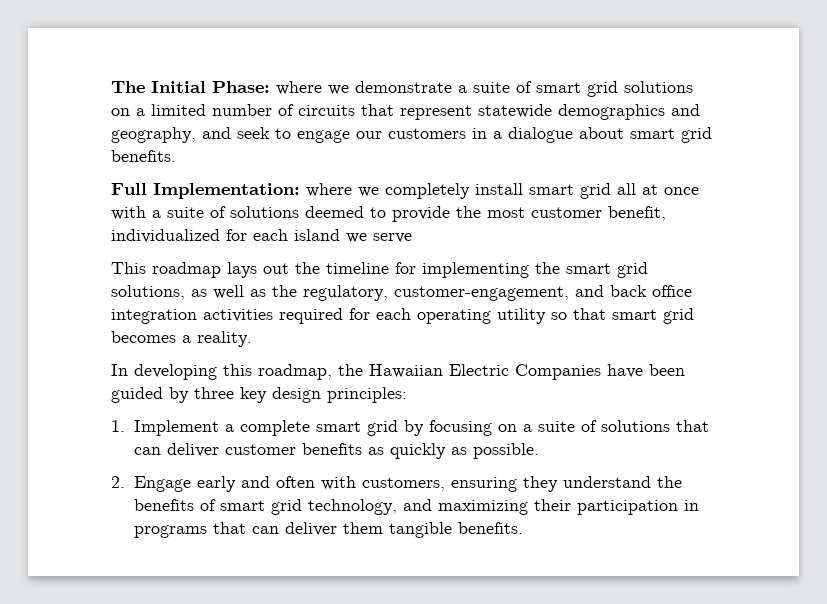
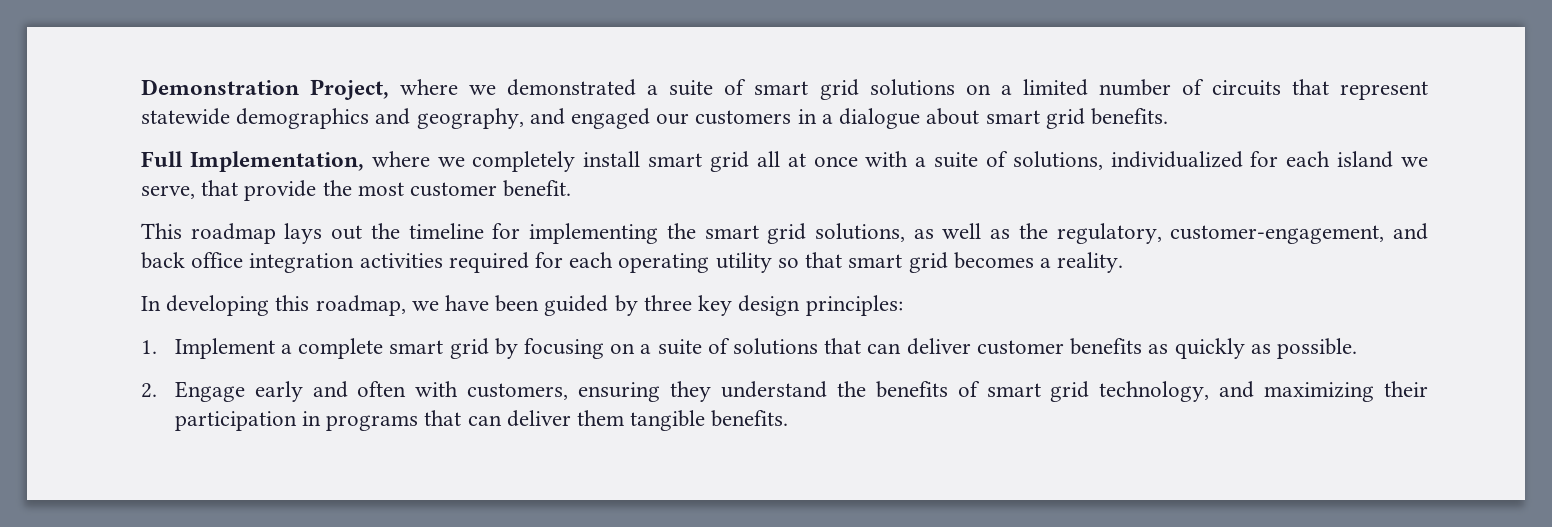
[111,81,452,95] The Initial Phase: where we demonstrate -> [141,79,637,100] Demonstration Project, where we demonstrated
[237,127,350,143] seek to engage -> [571,108,651,129] engaged
[153,183,300,199] Implementation: -> [189,151,364,172] Implementation,
[230,206,666,222] solutions deemed to provide the most customer benefit, -> [1012,151,1103,170] solutions,
[373,233,412,243] serve -> [141,180,572,201] serve, that provide the most customer benefit.
[338,364,601,380] the Hawaiian Electric Companies -> [411,301,439,311] we

